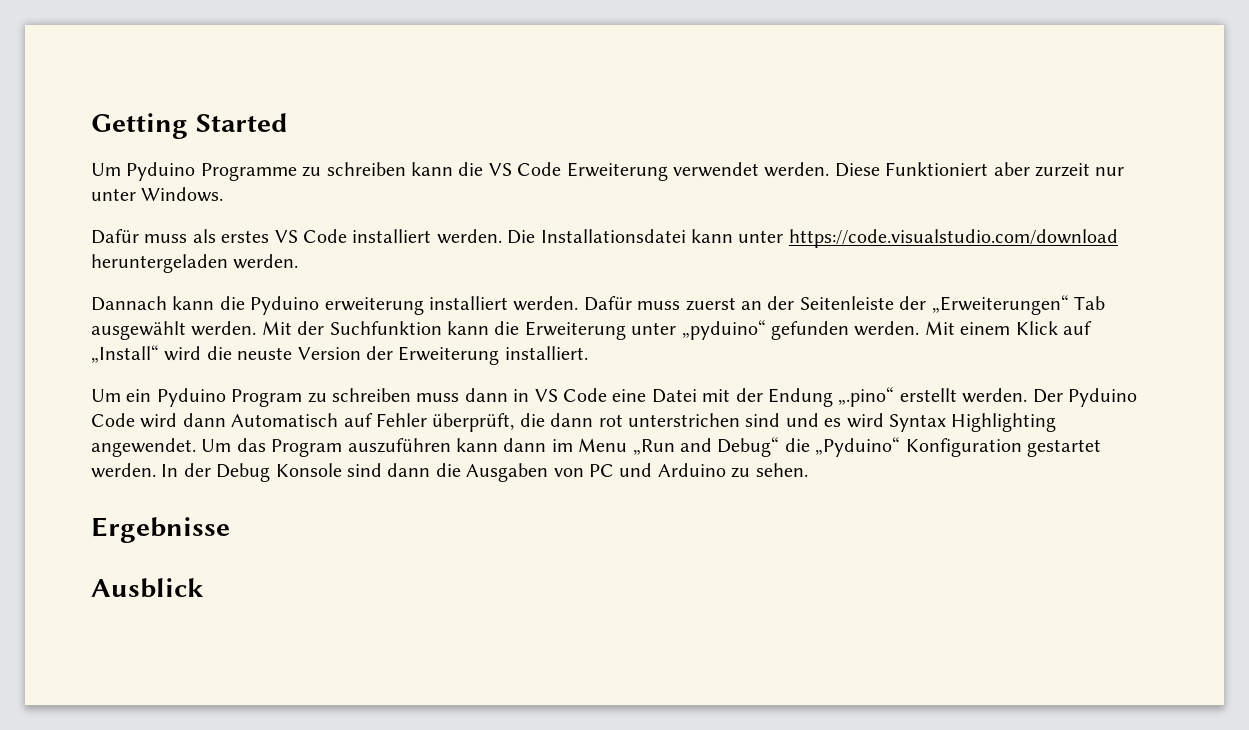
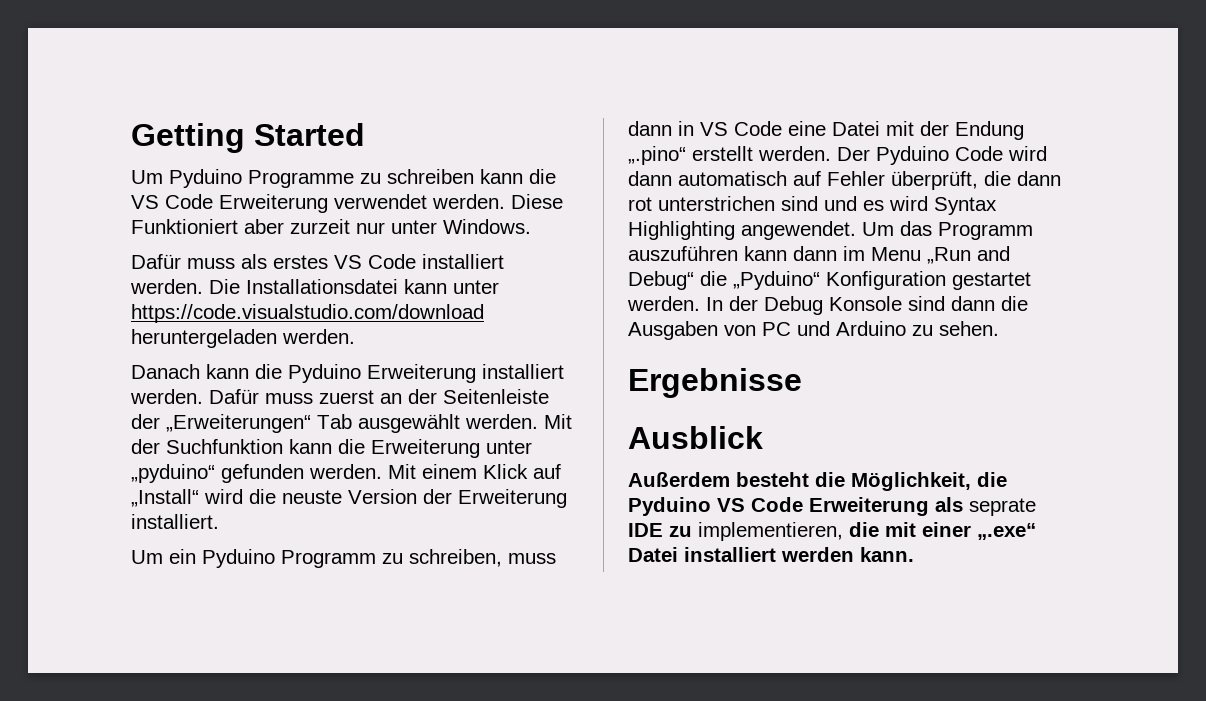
[91,296,167,311] Dannach -> [131,364,200,379] Danach
[324,297,424,315] erweiterung -> [367,364,476,383] Erweiterung
[231,388,411,407] Program zu schreiben -> [281,549,502,568] Programm zu schreiben,
[231,413,339,427] Automatisch -> [678,171,787,186] automatisch
[271,439,343,457] Program -> [938,222,1033,240] Programm
(204, 588) none -> [628,472,1007,491] [628,497,1036,516] [628,522,1036,541] [628,547,914,562] // Außerdem besteht die Möglichkeit, die Pyduino VS Code Erweiterung als seprate IDE zu implementieren, die mit einer „.exe“ Datei installiert werden kann.

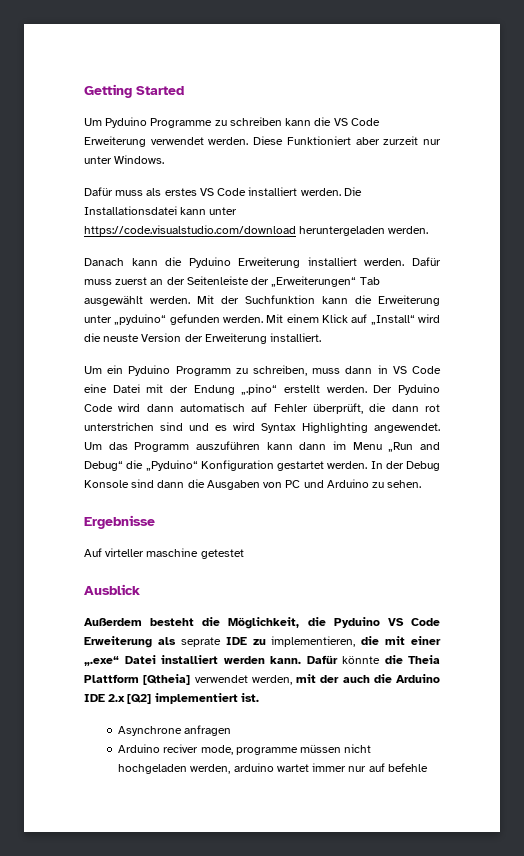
(802, 383) none -> [84,548,244,559] // Auf virteller maschine getestet
(914, 554) none -> [306,655,440,664] [84,674,440,685] [84,693,259,704] [118,725,232,736] [118,744,372,755] [118,763,428,774] Dafür könnte die Theia Plattform [Qtheia] verwendet werden, mit der auch die Arduino IDE 2.x [Q2] implementiert ist. // Asynchrone anfragen // Arduino reciver mode, programme müssen nicht hochgeladen werden, arduino wartet immer nur auf befehle

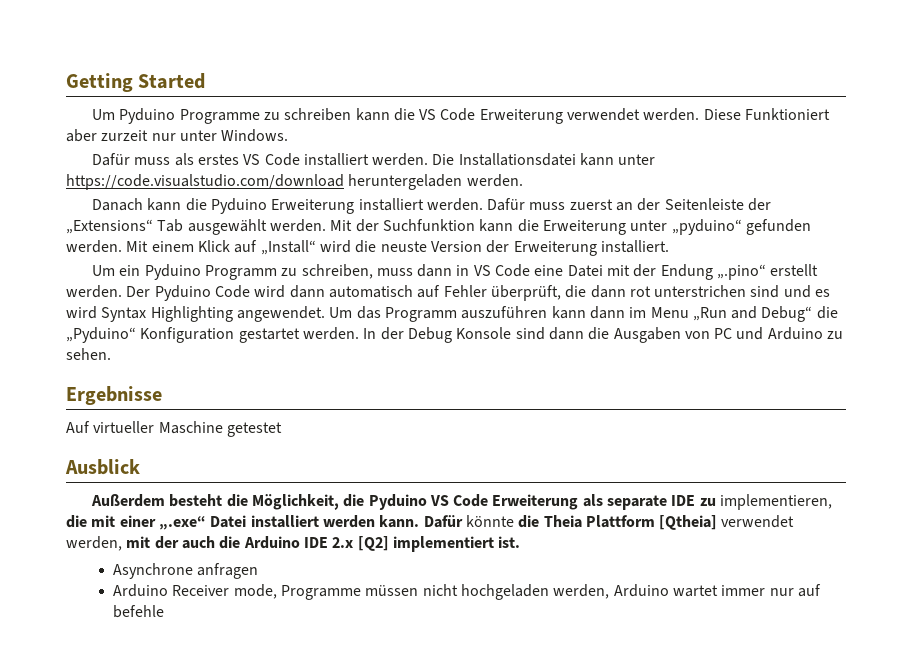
[271,276,357,287] „Erweiterungen“ -> [66,219,153,234] „Extensions“
[105,548,199,557] virteller maschine -> [93,421,223,434] virtueller Maschine
[180,637,221,647] seprate -> [607,495,668,510] separate
[163,744,298,755] reciver mode, programme -> [172,584,362,600] Receiver mode, Programme
[233,763,274,772] arduino -> [613,584,669,597] Arduino

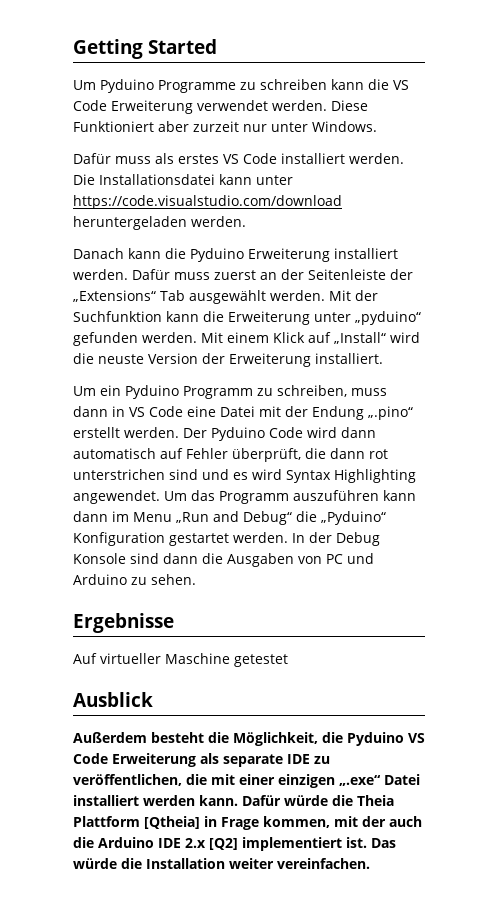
[720,494,833,510] implementieren, -> [73,774,182,786] veröffentlichen,
(156, 521) none -> [278,774,335,788] einzigen
[465,515,514,527] könnte -> [284,795,328,806] würde
[721,515,795,528] [66,536,122,551] verwendet werden, -> [204,816,330,830] in Frage kommen,
[113,563,259,579] [113,584,821,600] [113,605,165,618] // Asynchrone anfragen // Arduino Receiver mode, Programme müssen nicht hochgeladen werden, Arduino wartet immer nur auf befehle -> [371,838,396,848] [73,858,370,869] Das würde die Installation weiter vereinfachen.

